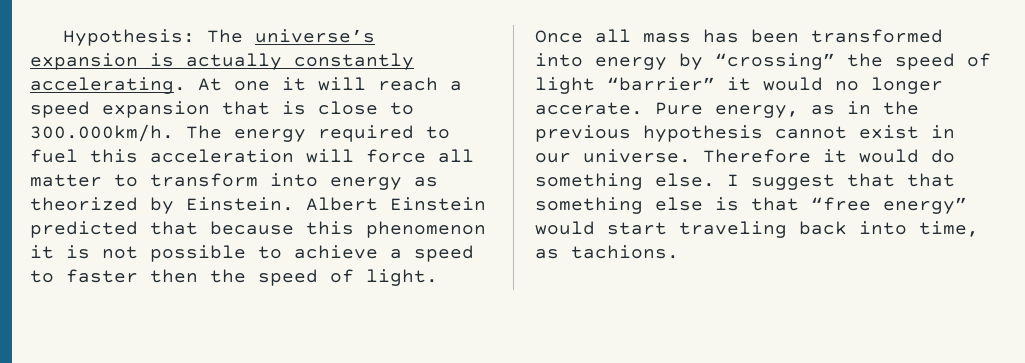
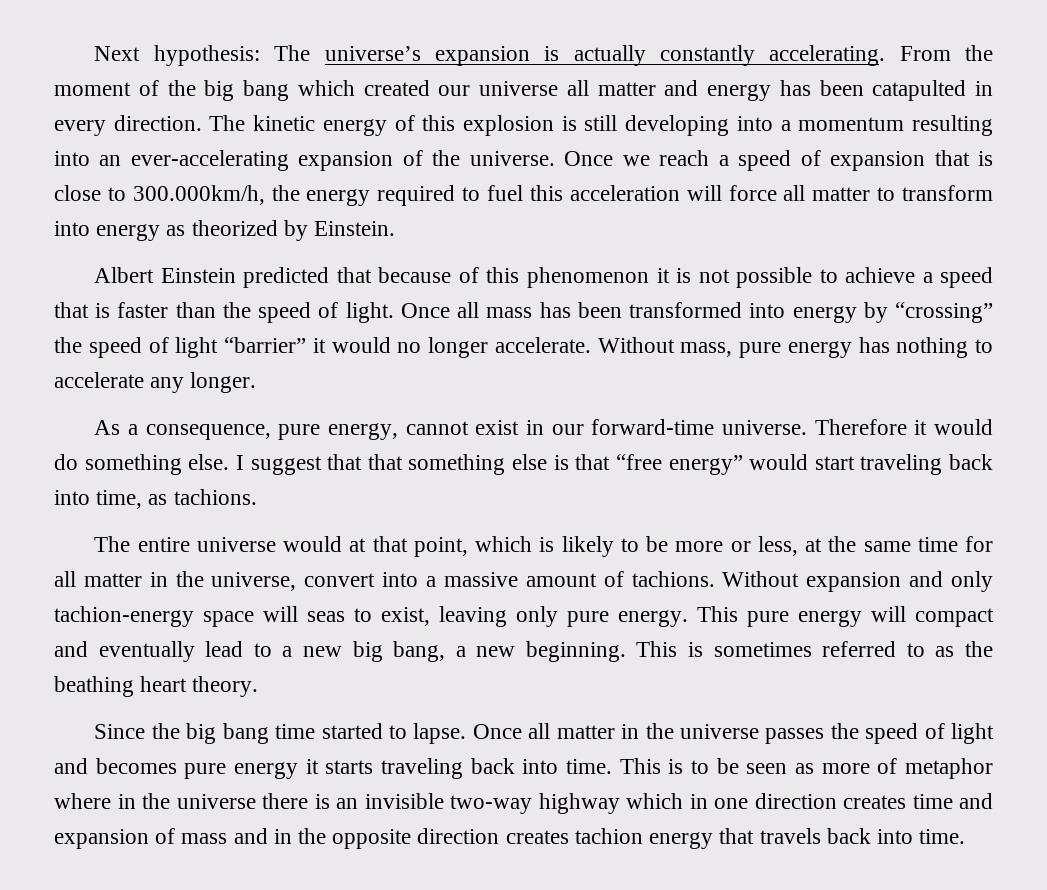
[62,29,195,46] Hypothesis: -> [94,45,260,66] Next hypothesis:
[198,77,366,91] At one it will -> [899,45,994,61] [54,80,993,101] [54,115,993,136] [54,150,650,171] From the moment of the big bang which created our universe all matter and energy has been catapulted in every direction. The kinetic energy of this explosion is still developing into a momentum resulting into an ever-accelerating expansion of the universe. Once we
(90, 109) none -> [800,150,821,166] of
[30,124,222,142] 300.000km/h. The -> [132,185,300,205] 300.000km/h, the
(294, 204) none -> (396, 228) //
(294, 228) none -> [458,267,479,283] of
[30,269,198,283] to faster then -> [54,302,216,318] that is faster than
[535,101,919,118] [535,125,763,142] accerate. Pure energy, as in the previous hypothesis -> [494,337,993,358] [54,372,257,393] [94,420,399,440] accelerate. Without mass, pure energy has nothing to accelerate any longer. // As a consequence, pure energy,
(571, 158) none -> [591,419,715,435] forward-time
(679, 252) none -> [94,536,994,557] [54,571,993,592] [54,606,994,627] [54,641,994,662] [54,676,259,697] [94,723,994,744] [54,758,993,779] [54,793,993,814] [54,828,966,849] // The entire universe would at that point, which is likely to be more or less, at the same time for all matter in the universe, convert into a massive amount of tachions. Without expansion and only tachion-energy space will seas to exist, leaving only pure energy. This pure energy will compact and eventually lead to a new big bang, a new beginning. This is sometimes referred to as the beathing heart theory. // Since the big bang time started to lapse. Once all matter in the universe passes the speed of light and becomes pure energy it starts traveling back into time. This is to be seen as more of metaphor where in the universe there is an invisible two-way highway which in one direction creates time and expansion of mass and in the opposite direction creates tachion energy that travels back into time.

